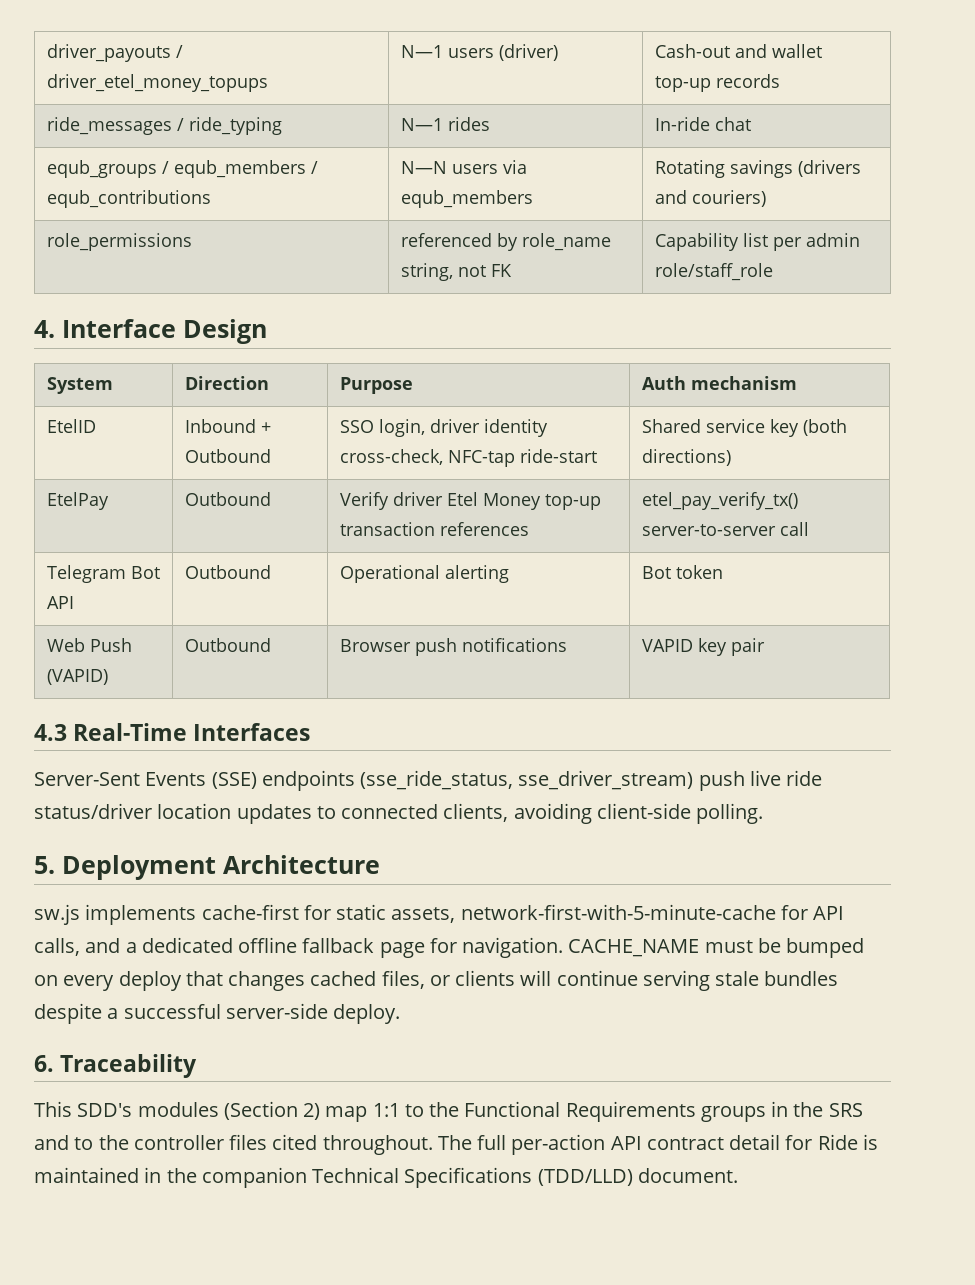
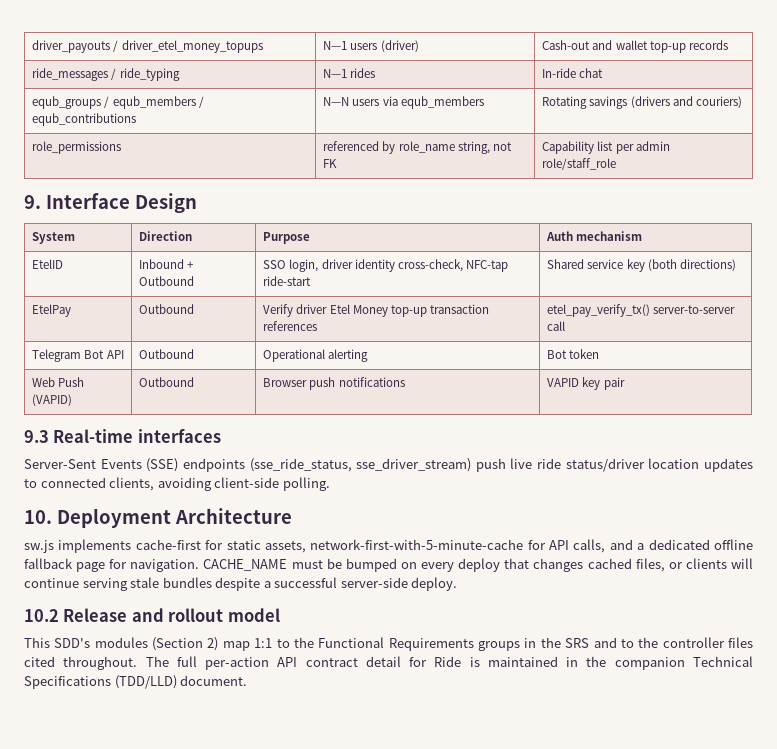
[34,320,55,338] 4. -> [24,195,41,209] 9.
[34,723,311,741] 4.3 Real-Time Interfaces -> [24,429,221,443] 9.3 Real-time interfaces
[34,856,55,874] 5. -> [24,510,52,524] 10.
[34,1054,198,1078] 6. Traceability -> [24,608,280,622] 10.2 Release and rollout model

